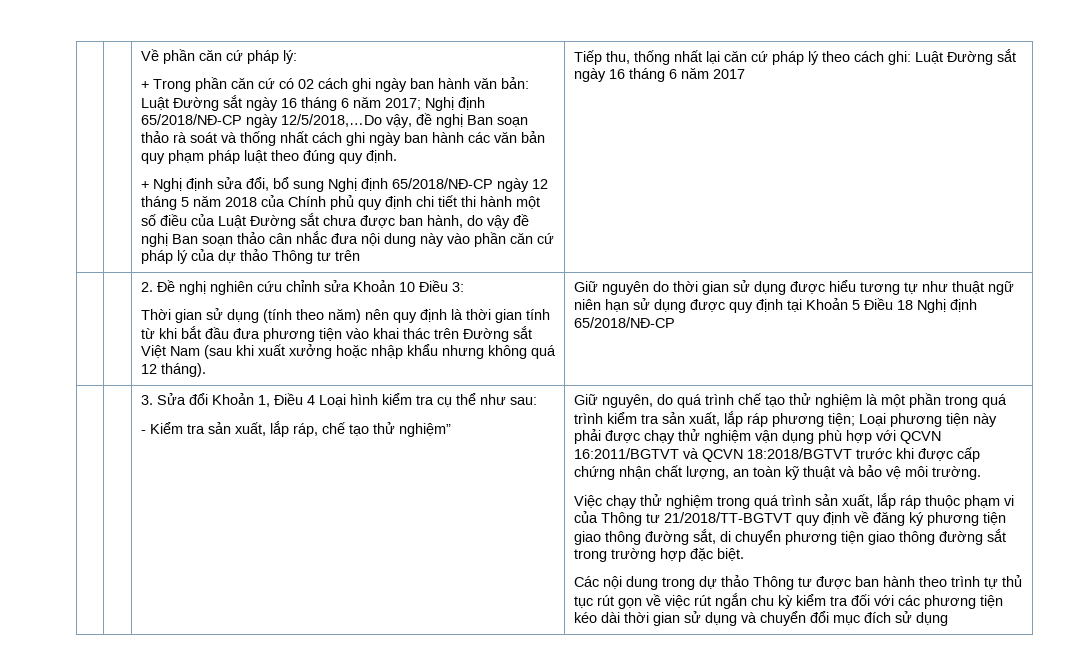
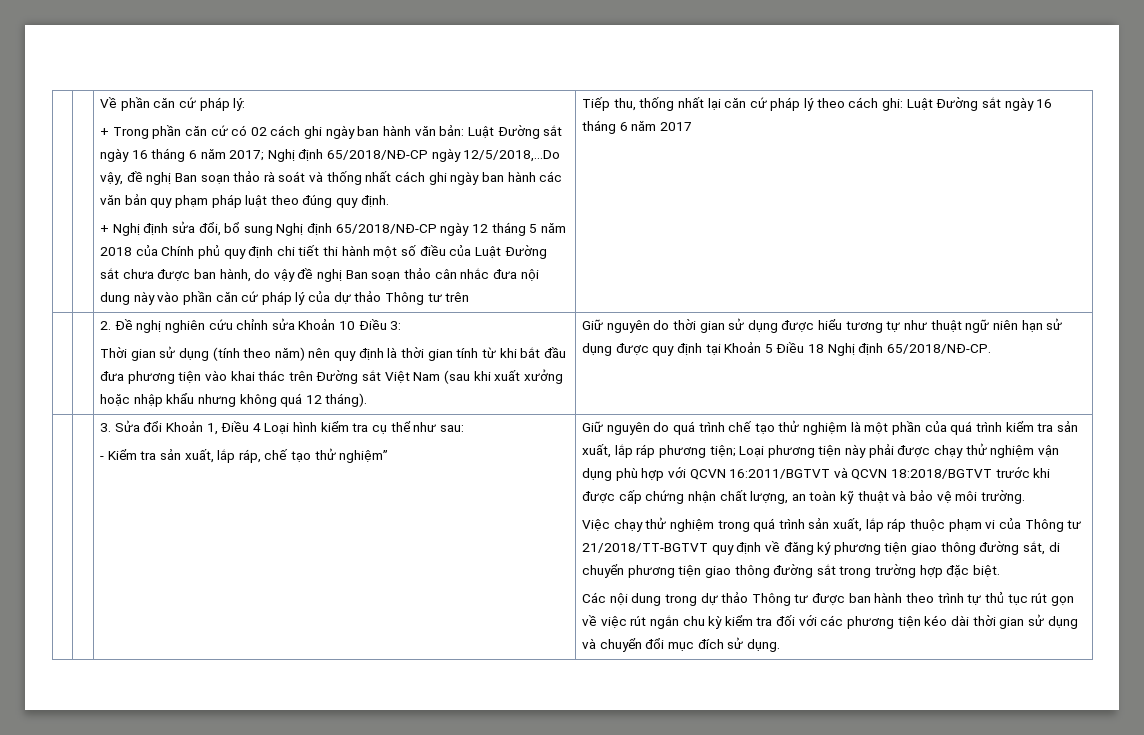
[573,317,675,328] 65/2018/NĐ-CP -> [887,344,992,354] 65/2018/NĐ-CP.
[601,394,653,408] nguyên, -> [606,422,650,435] nguyên
[944,395,978,408] trong -> [924,421,947,432] của
[915,612,948,626] dụng -> [746,639,780,652] dụng.

